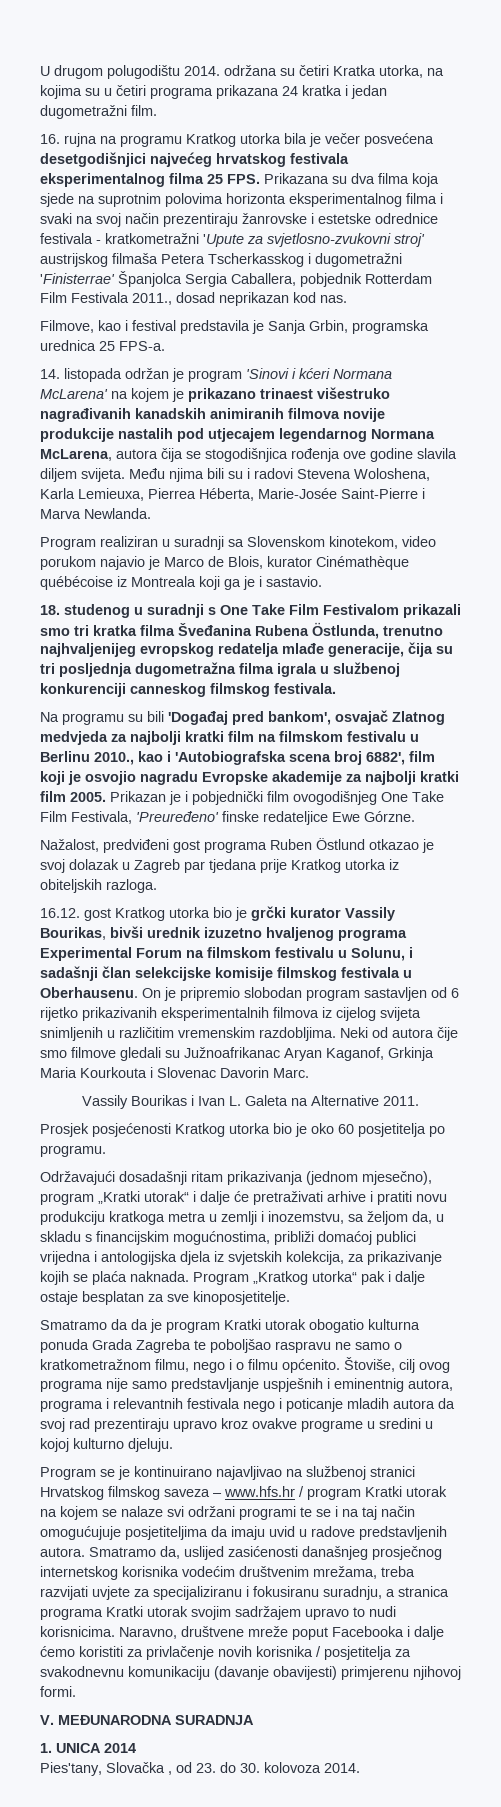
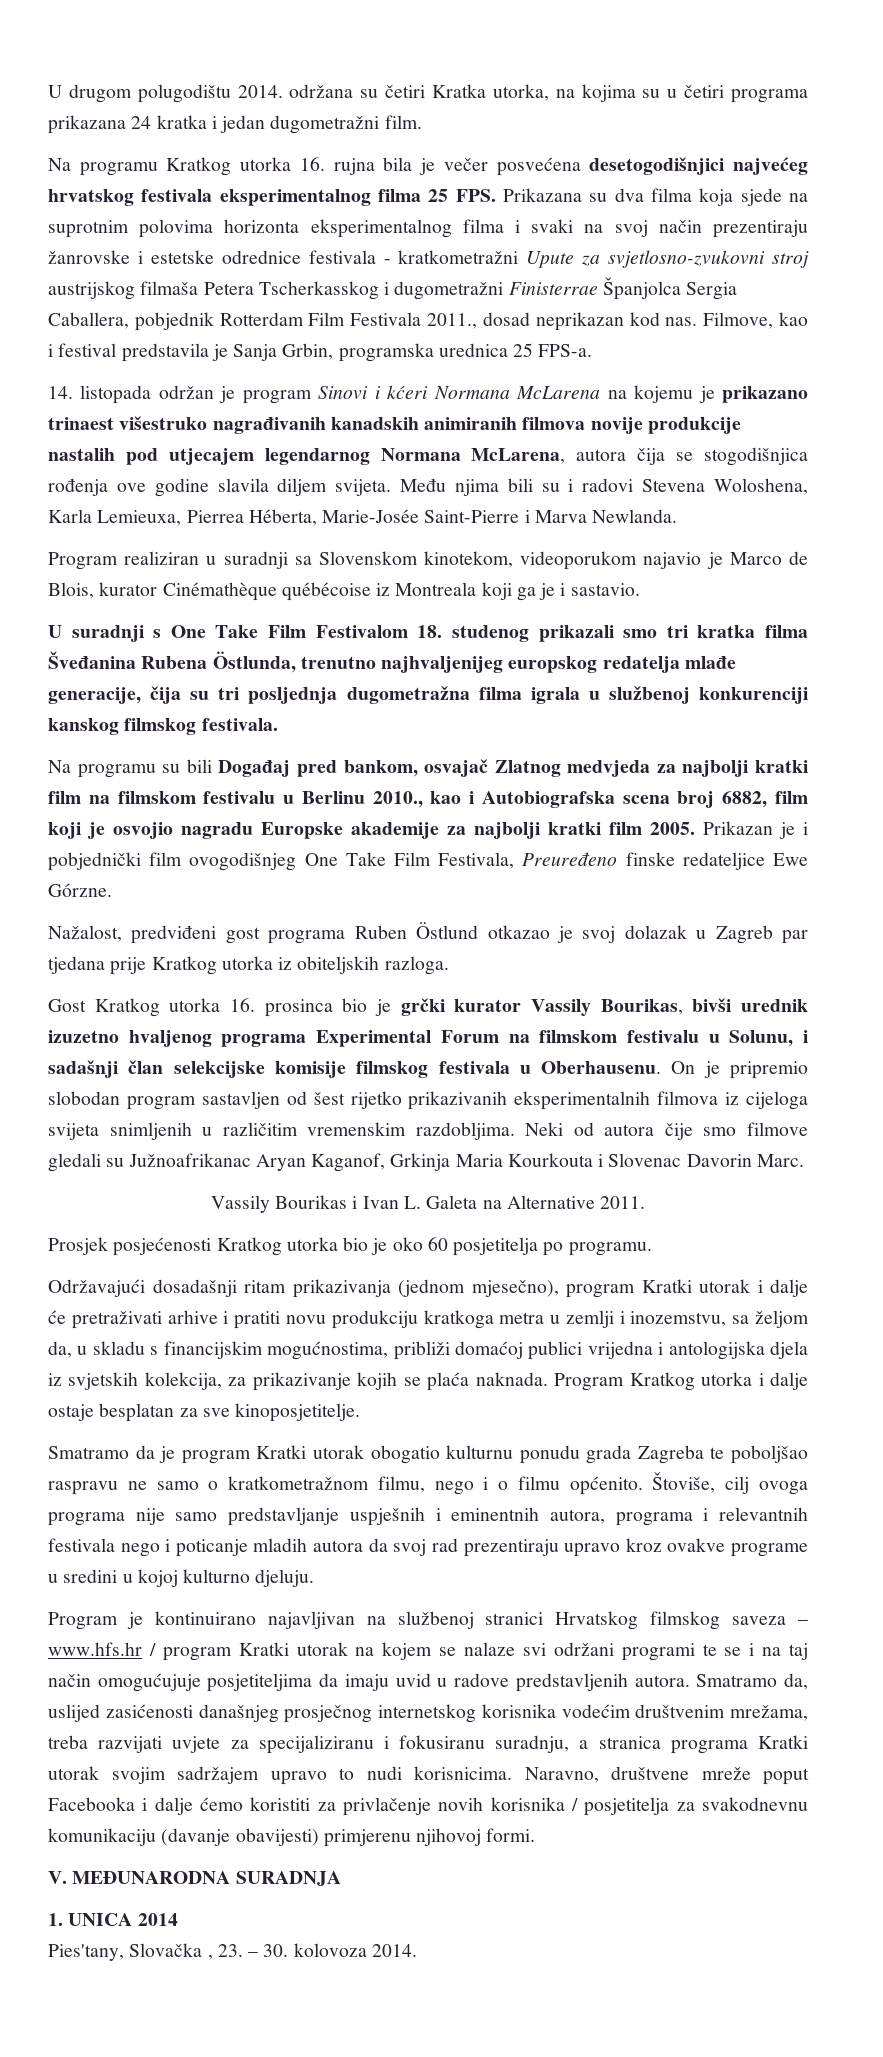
[40,133,117,147] 16. rujna na -> [48,158,71,171] Na
(281, 138) none -> [299,157,375,175] 16. rujna
[40,152,146,167] desetgodišnjici -> [589,157,725,175] desetogodišnjici
[203,234,244,247] 'Upute -> [526,251,575,268] Upute
[394,233,425,247] stroj' -> [771,251,809,268] stroj
[40,273,115,284] 'Finisterrae' -> [508,282,598,295] Finisterrae
(347, 299) // -> (698, 321) none
[246,368,289,379] 'Sinovi -> [318,386,369,399] Sinovi
[40,388,169,402] McLarena' na kojem -> [516,385,694,403] McLarena na kojemu
[402,536,436,547] [40,556,96,570] video porukom -> [520,551,638,570] videoporukom
[40,604,143,618] 18. studenog u -> [48,625,62,638] U
(399, 609) none -> [417,625,529,642] 18. studenog
[140,643,214,657] evropskog -> [508,656,598,673] europskog
[130,683,206,697] canneskog -> [48,718,119,735] kanskog
[168,711,331,725] 'Događaj pred bankom', -> [218,760,418,777] Događaj pred bankom,
[175,751,286,765] 'Autobiografska -> [481,791,615,808] Autobiografska
[366,752,405,765] 6882', -> [722,791,768,808] 6882,
[202,771,268,785] Evropske -> [261,822,343,839] Europske
[136,811,219,822] 'Preuređeno' -> [522,852,618,866] Preuređeno
[40,907,210,921] 16.12. gost Kratkog utorka -> [48,998,333,1017] Gost Kratkog utorka 16. prosinca
[451,988,459,998] 6 -> [313,1092,345,1105] šest
[336,1007,376,1021] cijelog -> [745,1091,808,1110] cijeloga
[98,1191,189,1204] „Kratki utorak“ -> [641,1279,750,1293] Kratki utorak
[253,1271,385,1285] „Kratkog utorka“ pak -> [629,1372,753,1391] Kratkog utorka
[131,1319,148,1330] da -> (155, 1452) none
[368,1319,420,1330] [40,1339,133,1353] kulturna ponuda Grada -> [446,1445,632,1464] kulturnu ponudu grada
[419,1362,450,1373] ovog -> [759,1481,808,1495] ovoga
[334,1378,404,1392] eminentnig -> [451,1507,540,1521] eminentnih
[100,1469,115,1477] se -> (118, 1621) none
[216,1466,282,1480] najavljivao -> [267,1611,355,1629] najavljivan
[176,1762,236,1773] od 23. do -> [217,1944,259,1957] 23. –

